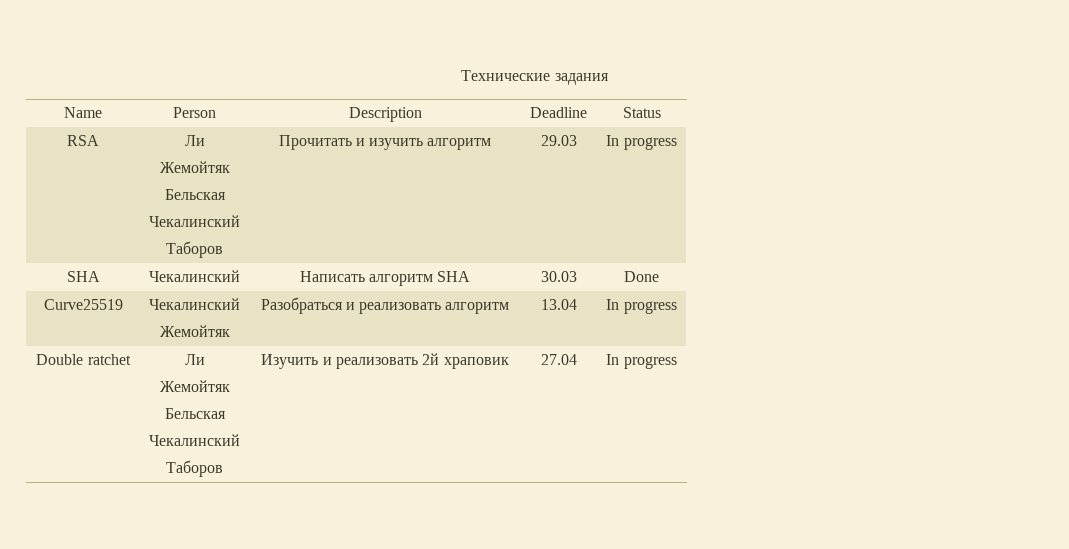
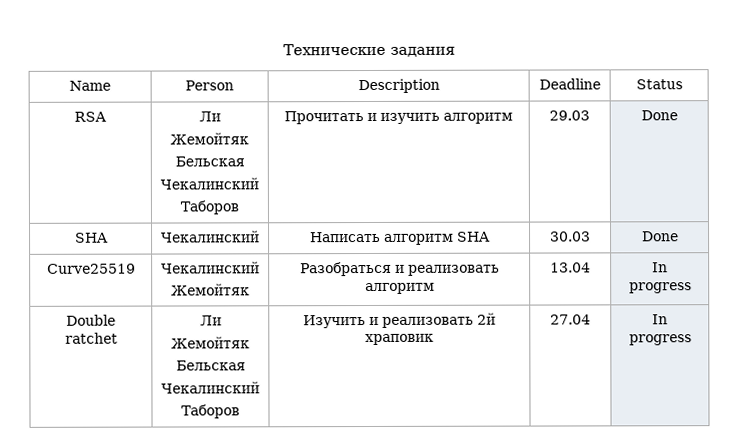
[606,135,677,150] In progress -> [640,110,678,121] Done

